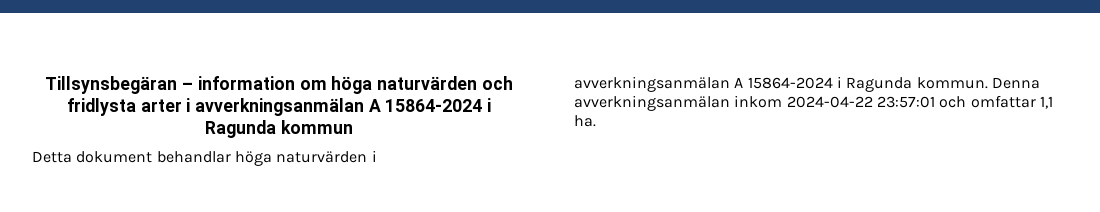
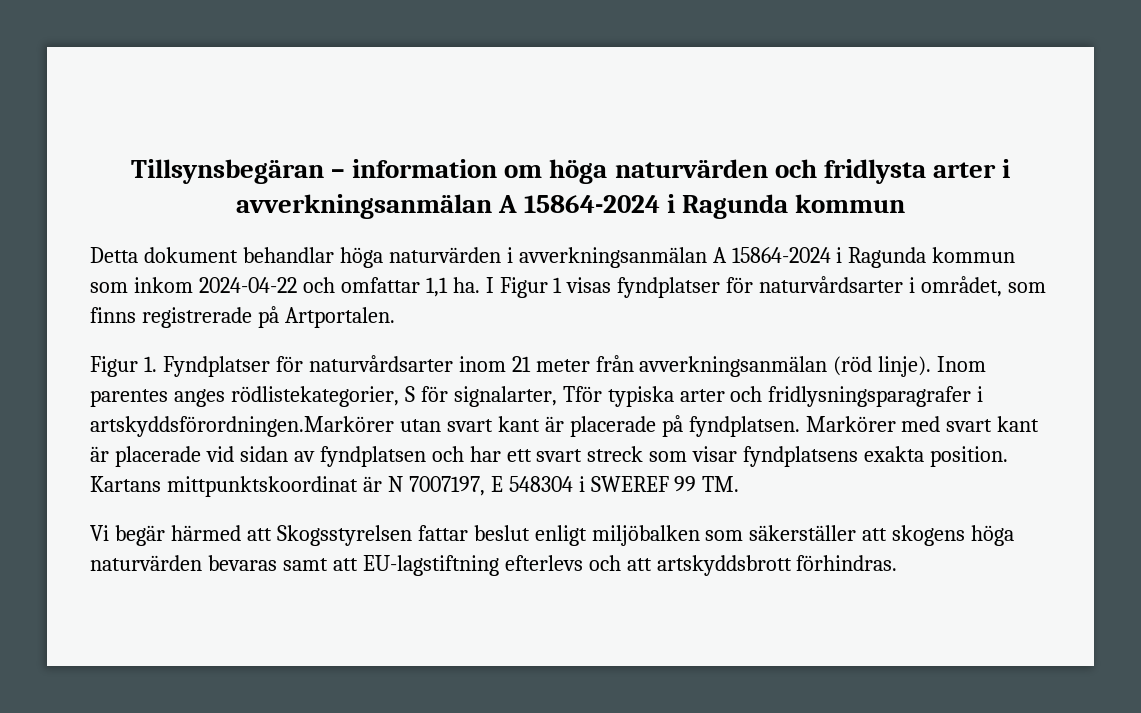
[916,77,1040,89] [574,95,730,111] kommun. Denna avverkningsanmälan -> [932,247,1016,263] [90,282,128,293] kommun som
[876,96,935,108] 23:57:01 -> (297, 285) none
(596, 121) none -> [485,276,1047,298] [90,306,395,328] [90,355,987,377] [90,386,984,407] [90,415,1040,437] [90,446,1009,467] [90,476,740,497] [90,525,1015,546] [90,555,898,576] I Figur 1 visas fyndplatser för naturvårdsarter i området, som finns registrerade på Artportalen. // Figur 1. Fyndplatser för naturvårdsarter inom 21 meter från avverkningsanmälan (röd linje). Inom parentes anges rödlistekategorier, S för signalarter, Tför typiska arter och fridlysningsparagrafer i artskyddsförordningen.Markörer utan svart kant är placerade på fyndplatsen. Markörer med svart kant är placerade vid sidan av fyndplatsen och har ett svart streck som visar fyndplatsens exakta position. Kartans mittpunktskoordinat är N 7007197, E 548304 i SWEREF 99 TM. // Vi begär härmed att Skogsstyrelsen fattar beslut enligt miljöbalken som säkerställer att skogens höga naturvärden bevaras samt att EU-lagstiftning efterlevs och att artskyddsbrott förhindras.

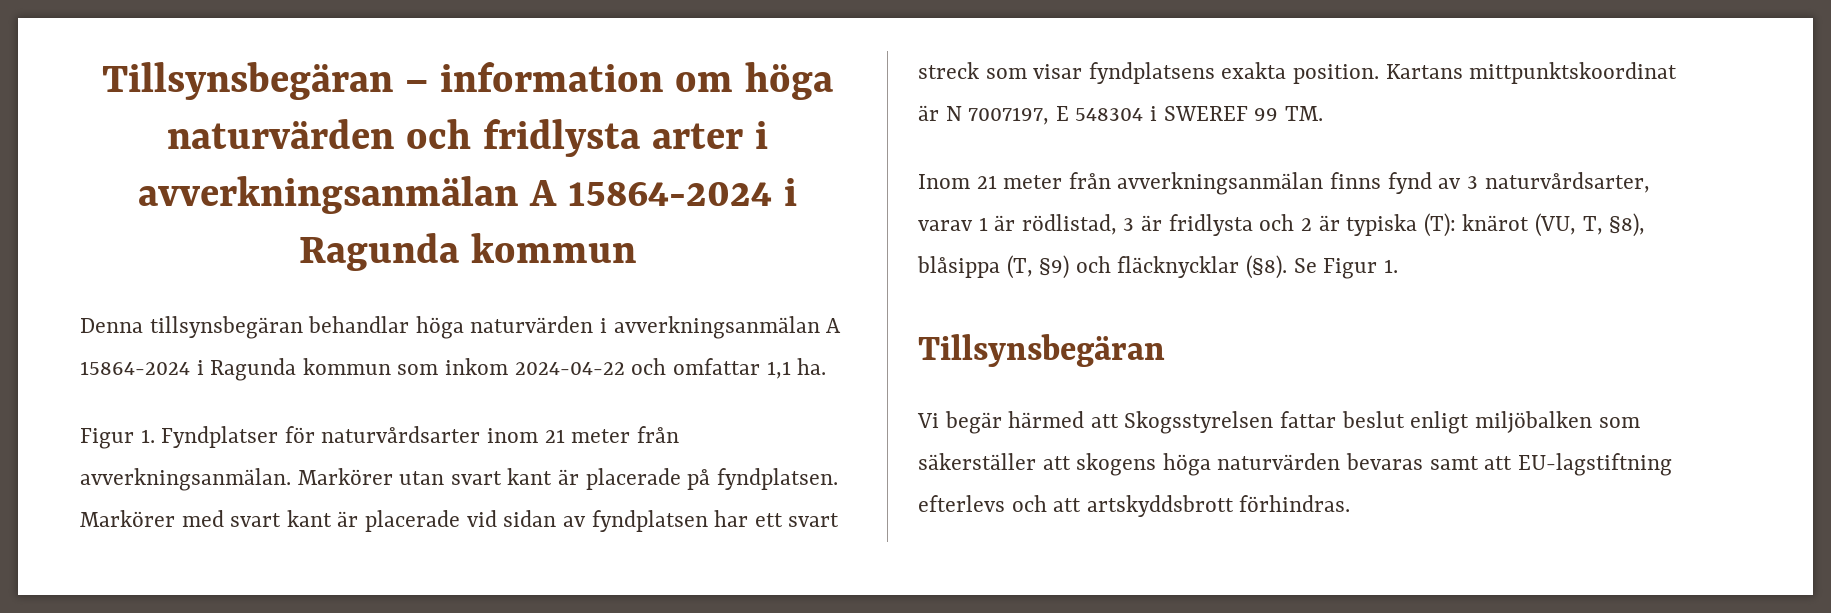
[90,247,238,263] Detta dokument -> [80,316,303,339] Denna tillsynsbegäran
[485,276,1047,298] [90,306,395,328] I Figur 1 visas fyndplatser för naturvårdsarter i området, som finns registrerade på Artportalen. -> (827, 366) none
[639,356,987,377] [90,386,984,407] [90,416,394,437] avverkningsanmälan (röd linje). Inom parentes anges rödlistekategorier, S för signalarter, Tför typiska arter och fridlysningsparagrafer i artskyddsförordningen.Markörer -> [80,468,393,491] avverkningsanmälan. Markörer
[431,446,464,462] och -> (708, 521) none
(740, 484) none -> [918,172,1650,195] [918,213,1646,237] [917,255,1398,279] [918,334,1165,367] // Inom 21 meter från avverkningsanmälan finns fynd av 3 naturvårdsarter, varav 1 är rödlistad, 3 är fridlysta och 2 är typiska (T): knärot (VU, T, §8), blåsippa (T, §9) och fläcknycklar (§8). Se Figur 1. // Tillsynsbegäran

